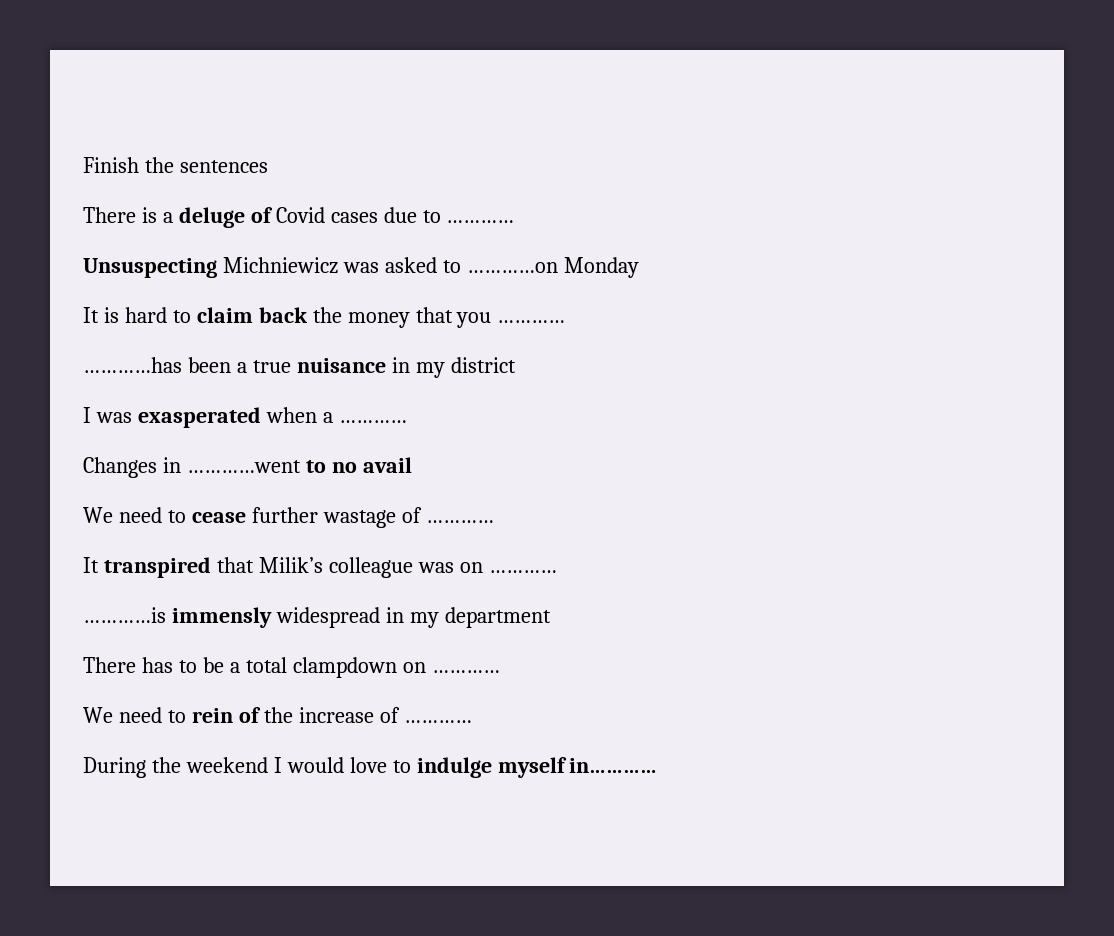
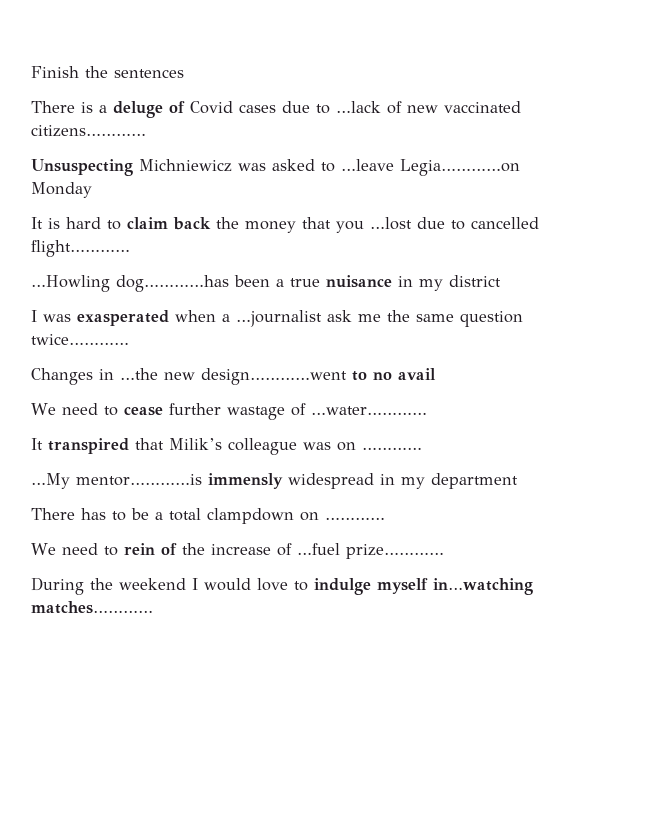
[446,220,515,223] ………… -> [336,101,521,114] [31,125,146,137] …lack of new vaccinated citizens…………
[466,262,558,273] …………on -> [341,159,520,176] …leave Legia…………on
[497,320,566,323] [83,357,182,373] ………… // …………has -> [370,217,539,230] [31,240,130,257] [31,275,229,292] …lost due to cancelled flight………… // …Howling dog…………has
[338,420,407,423] ………… -> [236,310,523,327] [31,334,129,345] …journalist ask me the same question twice…………
[186,460,301,473] …………went -> [120,368,347,385] …the new design…………went
[425,520,494,523] ………… -> [310,406,427,415] …water…………
[83,607,166,623] …………is -> [31,473,202,489] …My mentor…………is
[403,720,472,723] ………… -> [296,543,444,559] …fuel prize…………
[569,758,658,773] in………… -> [433,578,533,595] [31,601,153,614] in…watching matches…………

